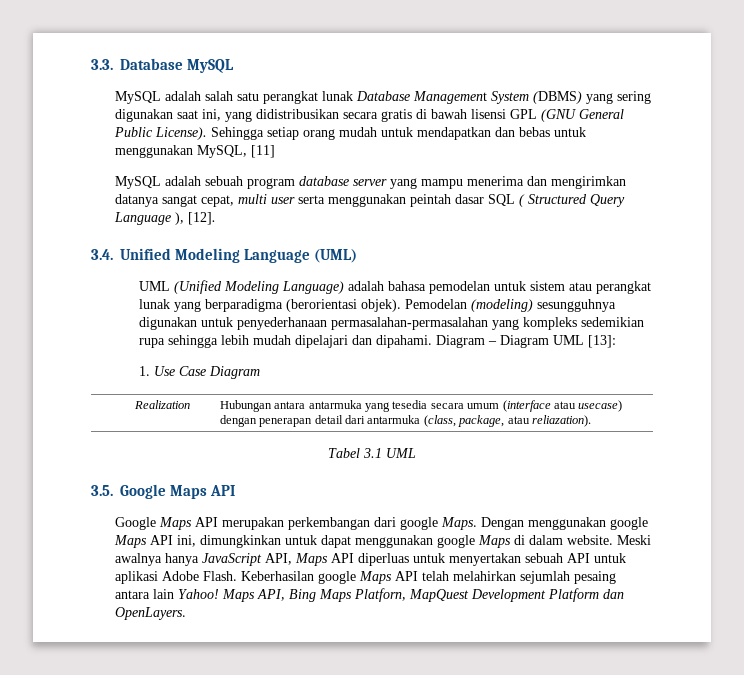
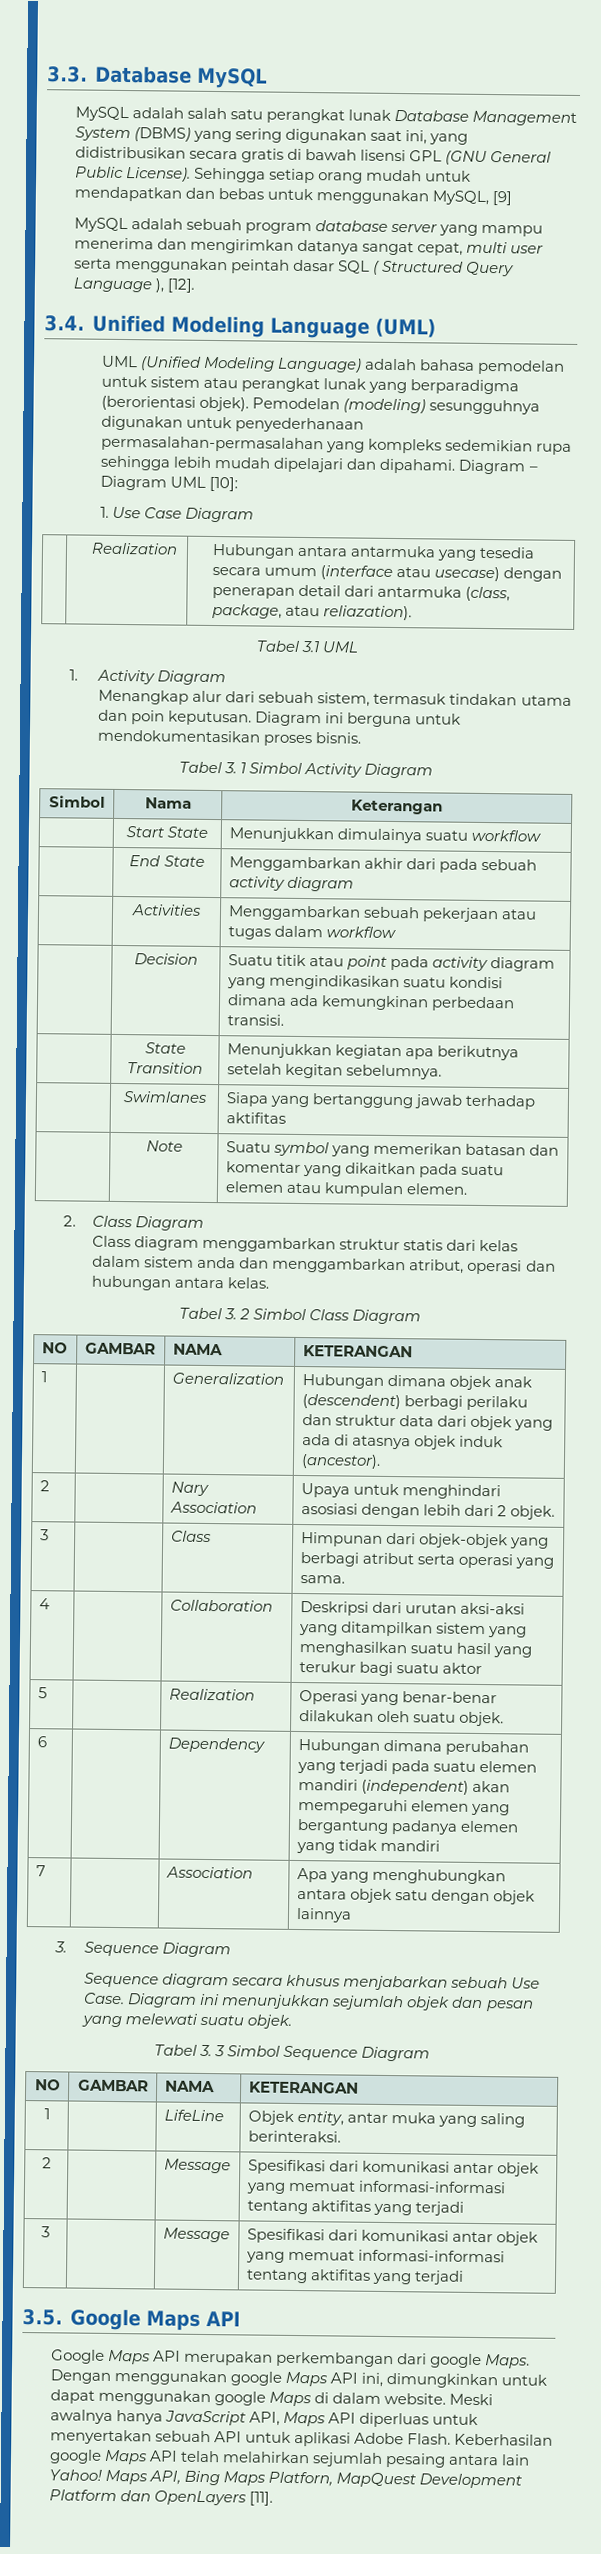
[250,145,275,158] [11] -> [492,191,513,206] [9]
[587,335,616,348] [13]: -> [209,476,239,492] [10]:
(416, 453) none -> [69,669,227,686] [98,689,572,707] [98,709,462,728] [97,729,362,747] [178,761,434,779] [48,795,106,808] [144,797,192,809] [351,799,443,815] [125,826,209,838] [228,827,541,844] [129,855,205,867] [228,856,537,873] [228,876,354,892] [131,904,202,916] [227,905,537,923] [227,925,396,940] [134,953,198,965] [227,954,555,972] [226,974,503,991] [226,994,515,1012] [226,1014,284,1026] [144,1042,186,1054] [127,1062,203,1074] [226,1043,519,1061] [226,1063,442,1080] [122,1091,208,1103] [225,1092,536,1110] [225,1112,286,1124] [145,1140,183,1152] [225,1141,559,1157] [225,1161,504,1178] [224,1181,468,1198] [63,1215,205,1231] [92,1235,519,1253] [92,1255,556,1275] [91,1275,270,1291] [178,1307,422,1325] [41,1342,68,1354] [84,1342,156,1355] [172,1343,223,1356] [302,1345,413,1358] [40,1371,47,1383] [171,1372,284,1385] [301,1374,532,1391] [301,1394,528,1411] [301,1414,553,1431] [301,1434,503,1450] [300,1454,381,1469] [39,1480,50,1492] [170,1481,209,1497] [169,1501,257,1514] [300,1483,501,1500] [300,1503,555,1520] [39,1529,49,1541] [170,1530,212,1543] [300,1532,549,1549] [299,1552,554,1569] [299,1575,345,1584] [38,1598,50,1610] [169,1599,273,1612] [299,1601,525,1616] [298,1621,527,1638] [298,1641,532,1658] [298,1661,482,1677] [37,1687,47,1699] [168,1688,255,1701] [298,1690,497,1706] [298,1710,504,1727] [36,1736,47,1748] [167,1737,265,1753] [297,1738,529,1756] [296,1759,537,1775] [297,1778,510,1795] [297,1798,510,1816] [296,1818,519,1835] [295,1839,440,1854] [35,1865,46,1877] [165,1866,253,1879] [296,1867,506,1885] [296,1888,535,1905] [295,1907,352,1923] [54,1941,232,1958] [84,1972,541,1991] [83,1992,534,2012] [81,2013,293,2029] [153,2044,431,2062] [34,2079,61,2091] [77,2079,149,2092] [164,2080,215,2093] [248,2081,359,2094] [43,2108,50,2120] [163,2109,224,2122] [247,2110,525,2128] [247,2130,341,2143] [41,2157,52,2169] [163,2158,231,2174] [247,2159,539,2177] [245,2180,506,2194] [246,2200,464,2216] [41,2226,50,2238] [162,2227,230,2243] [246,2228,538,2246] [245,2249,505,2263] [245,2269,464,2285] // 1. Activity Diagram // Menangkap alur dari sebuah sistem, termasuk tindakan utama dan poin keputusan. Diagram ini berguna untuk mendokumentasikan proses bisnis. // Tabel 3. 1 Simbol Activity Diagram // Simbol | Nama | Keterangan // | Start State | Menunjukkan dimulainya suatu workflow // | End State | Menggambarkan akhir dari pada sebuah activity diagram // | Activities | Menggambarkan sebuah pekerjaan atau tugas dalam workflow // | Decision | Suatu titik atau point pada activity diagram yang mengindikasikan suatu kondisi dimana ada kemungkinan perbedaan transisi. // | State Transition | Menunjukkan kegiatan apa berikutnya setelah kegitan sebelumnya. // | Swimlanes | Siapa yang bertanggung jawab terhadap aktifitas // | Note | Suatu symbol yang memerikan batasan dan komentar yang dikaitkan pada suatu elemen atau kumpulan elemen. // 2. Class Diagram // Class diagram menggambarkan struktur statis dari kelas dalam sistem anda dan menggambarkan atribut, operasi dan hubungan antara kelas. // Tabel 3. 2 Simbol Class Diagram // NO | GAMBAR | NAMA | KETERANGAN // 1 | | Generalization | Hubungan dimana objek anak (descendent) berbagi perilaku dan struktur data dari objek yang ada di atasnya objek induk (ancestor). // 2 | | Nary Association | Upaya untuk menghindari asosiasi dengan lebih dari 2 objek. // 3 | | Class | Himpunan dari objek-objek yang berbagi atribut serta operasi yang sama. // 4 | | Collaboration | Deskripsi dari urutan aksi-aksi yang ditampilkan sistem yang menghasilkan suatu hasil yang terukur bagi suatu aktor // 5 | | Realization | Operasi yang benar-benar dilakukan oleh suatu objek. // 6 | | Dependency | Hubungan dimana perubahan yang terjadi pada suatu elemen mandiri (independent) akan mempegaruhi elemen yang bergantung padanya elemen yang tidak mandiri // 7 | | Association | Apa yang menghubungkan antara objek satu dengan objek lainnya // 3. Sequence Diagram // Sequence diagram secara khusus menjabarkan sebuah Use Case. Diagram ini menunjukkan sejumlah objek dan pesan yang melewati suatu objek. // Tabel 3. 3 Simbol Sequence Diagram // NO | GAMBAR | NAMA | KETERANGAN // 1 | | LifeLine | Objek entity, antar muka yang saling berinteraksi. // 2 | | Message | Spesifikasi dari komunikasi antar objek yang memuat informasi-informasi tentang aktifitas yang terjadi // 3 | | Message | Spesifikasi dari komunikasi antar objek yang memuat informasi-informasi tentang aktifitas yang terjadi
[114,607,186,620] OpenLayers. -> [154,2490,274,2506] OpenLayers [11].

